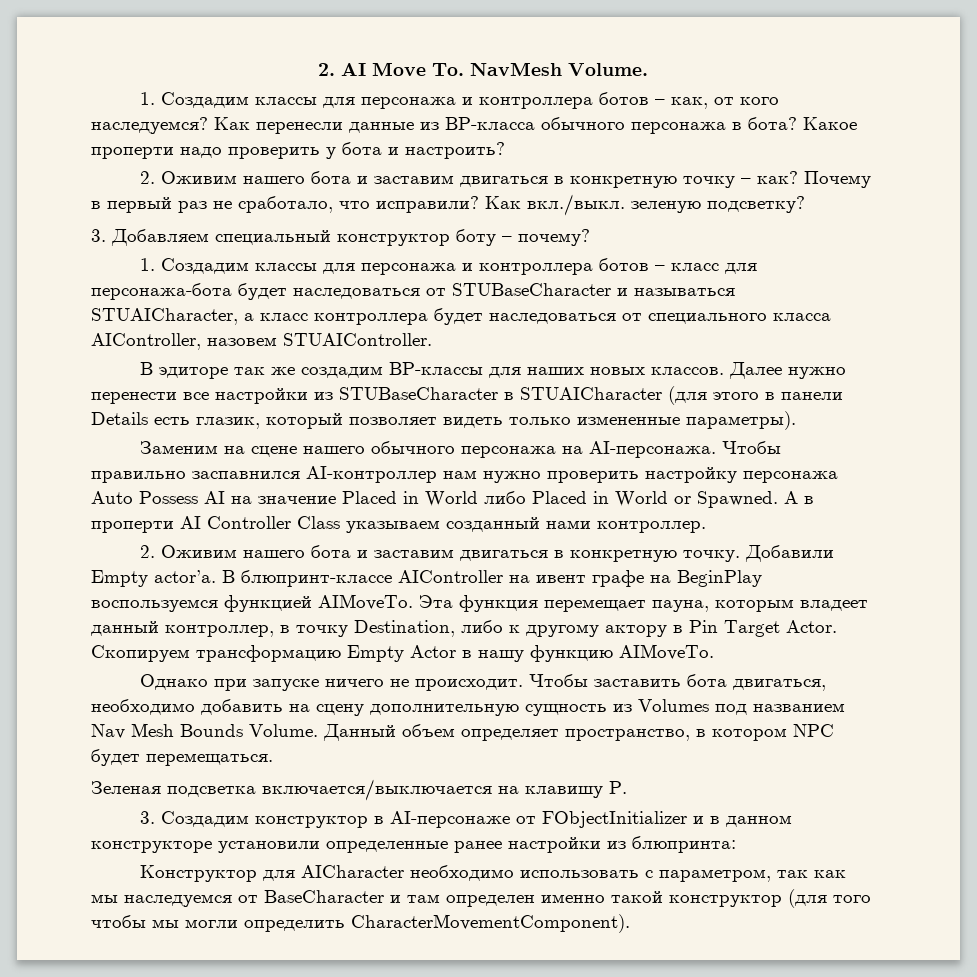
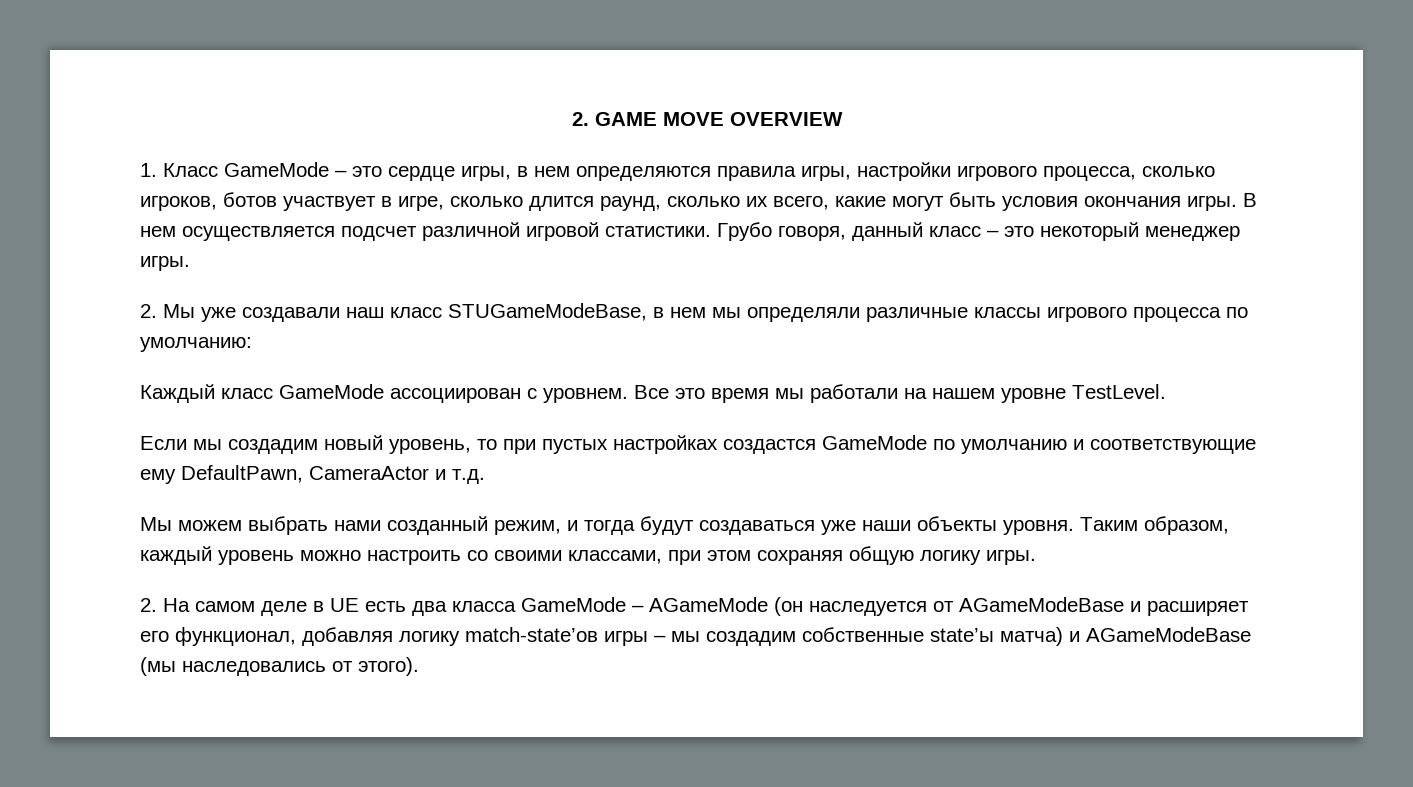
[317,62,648,76] [140,92,780,109] [91,117,857,134] [91,142,505,159] [140,171,872,188] [91,194,805,216] [91,229,590,246] [140,258,758,275] [91,283,735,300] [91,308,831,325] [91,333,432,350] [140,362,847,379] [91,386,843,405] [91,411,796,430] [140,441,782,458] [91,466,838,483] [91,491,814,508] [91,516,706,533] [140,545,835,562] [91,570,762,587] [91,594,868,612] [91,620,837,637] [91,644,714,662] [140,674,827,691] [91,699,845,716] [91,723,834,741] [91,749,273,766] [91,779,627,801] [140,811,793,828] [91,836,736,853] [140,865,847,882] [91,889,871,908] [91,914,630,933] 2. AI Move To. NavMesh Volume. // 1. Создадим классы для персонажа и контроллера ботов – как, от кого наследуемся? Как перенесли данные из BP-класса обычного персонажа в бота? Какое проперти надо проверить у бота и настроить? // 2. Оживим нашего бота и заставим двигаться в конкретную точку – как? Почему в первый раз не сработало, что исправили? Как вкл./выкл. зеленую подсветку? // 3. Добавляем специальный конструктор боту – почему? // 1. Создадим классы для персонажа и контроллера ботов – класс для персонажа-бота будет наследоваться от STUBaseCharacter и называться STUAICharacter, а класс контроллера будет наследоваться от специального класса AIController, назовем STUAIController. // В эдиторе так же создадим BP-классы для наших новых классов. Далее нужно перенести все настройки из STUBaseCharacter в STUAICharacter (для этого в панели Details есть глазик, который позволяет видеть только измененные параметры). // Заменим на сцене нашего обычного персонажа на AI-персонажа. Чтобы правильно заспавнился AI-контроллер нам нужно проверить настройку персонажа Auto Possess AI на значение Placed in World либо Placed in World or Spawned. А в проперти AI Controller Class указываем созданный нами контроллер. // 2. Оживим нашего бота и заставим двигаться в конкретную точку. Добавили Empty actor’а. В блюпринт-классе AIController на ивент графе на BeginPlay воспользуемся функцией AIMoveTo. Эта функция перемещает пауна, которым владеет данный контроллер, в точку Destination, либо к другому актору в Pin Target Actor. Скопируем трансформацию Empty Actor в нашу функцию AIMoveTo. // Однако при запуске ничего не происходит. Чтобы заставить бота двигаться, необходимо добавить на сцену дополнительную сущность из Volumes под названием Nav Mesh Bounds Volume. Данный объем определяет пространство, в котором NPC будет перемещаться. // Зеленая подсветка включается/выключается на клавишу P. // 3. Создадим конструктор в AI-персонаже от FObjectInitializer и в данном конструкторе установили определенные ранее настройки из блюпринта: // Конструктор для AICharacter необходимо использовать с параметром, так как мы наследуемся от BaseCharacter и там определен именно такой конструктор (для того чтобы мы могли определить CharacterMovementComponent). -> [571,112,843,126] [140,162,1215,181] [140,192,1257,211] [140,222,1240,241] [140,256,190,271] [140,303,1248,322] [140,337,252,352] [140,384,1166,403] [140,435,1256,454] [140,465,485,484] [140,516,1229,535] [140,546,1036,565] [140,597,1249,616] [140,627,1251,646] [140,657,419,676] 2. GAME MOVE OVERVIEW // 1. Класс GameMode – это сердце игры, в нем определяются правила игры, настройки игрового процесса, сколько игроков, ботов участвует в игре, сколько длится раунд, сколько их всего, какие могут быть условия окончания игры. В нем осуществляется подсчет различной игровой статистики. Грубо говоря, данный класс – это некоторый менеджер игры. // 2. Мы уже создавали наш класс STUGameModeBase, в нем мы определяли различные классы игрового процесса по умолчанию: // Каждый класс GameMode ассоциирован с уровнем. Все это время мы работали на нашем уровне TestLevel. // Если мы создадим новый уровень, то при пустых настройках создастся GameMode по умолчанию и соответствующие ему DefaultPawn, CameraActor и т.д. // Мы можем выбрать нами созданный режим, и тогда будут создаваться уже наши объекты уровня. Таким образом, каждый уровень можно настроить со своими классами, при этом сохраняя общую логику игры. // 2. На самом деле в UE есть два класса GameMode – AGameMode (он наследуется от AGameModeBase и расширяет его функционал, добавляя логику match-state’ов игры – мы создадим собственные state’ы матча) и AGameModeBase (мы наследовались от этого).

